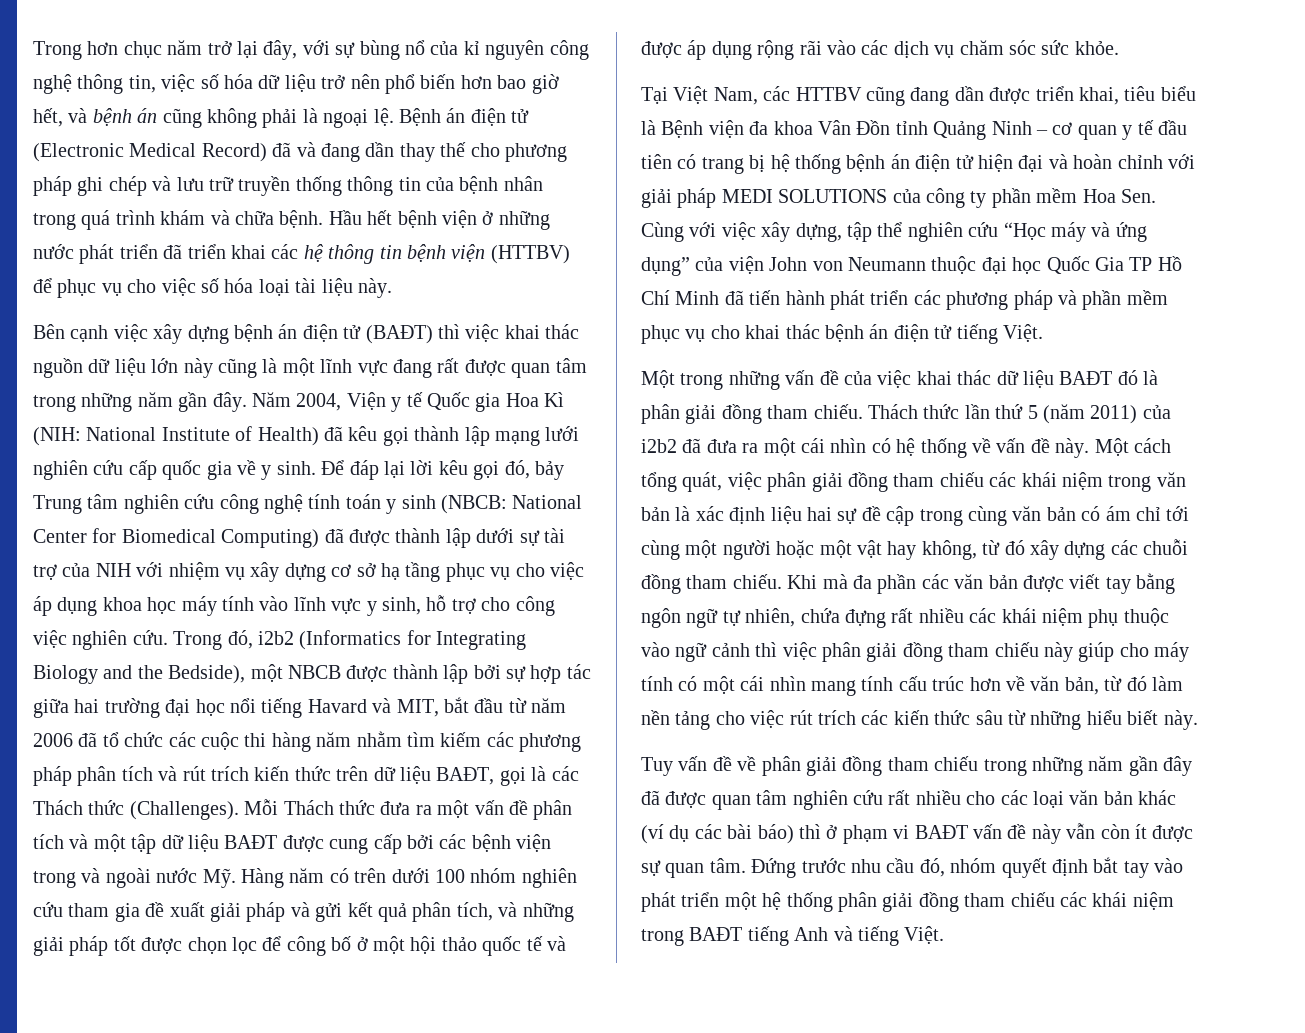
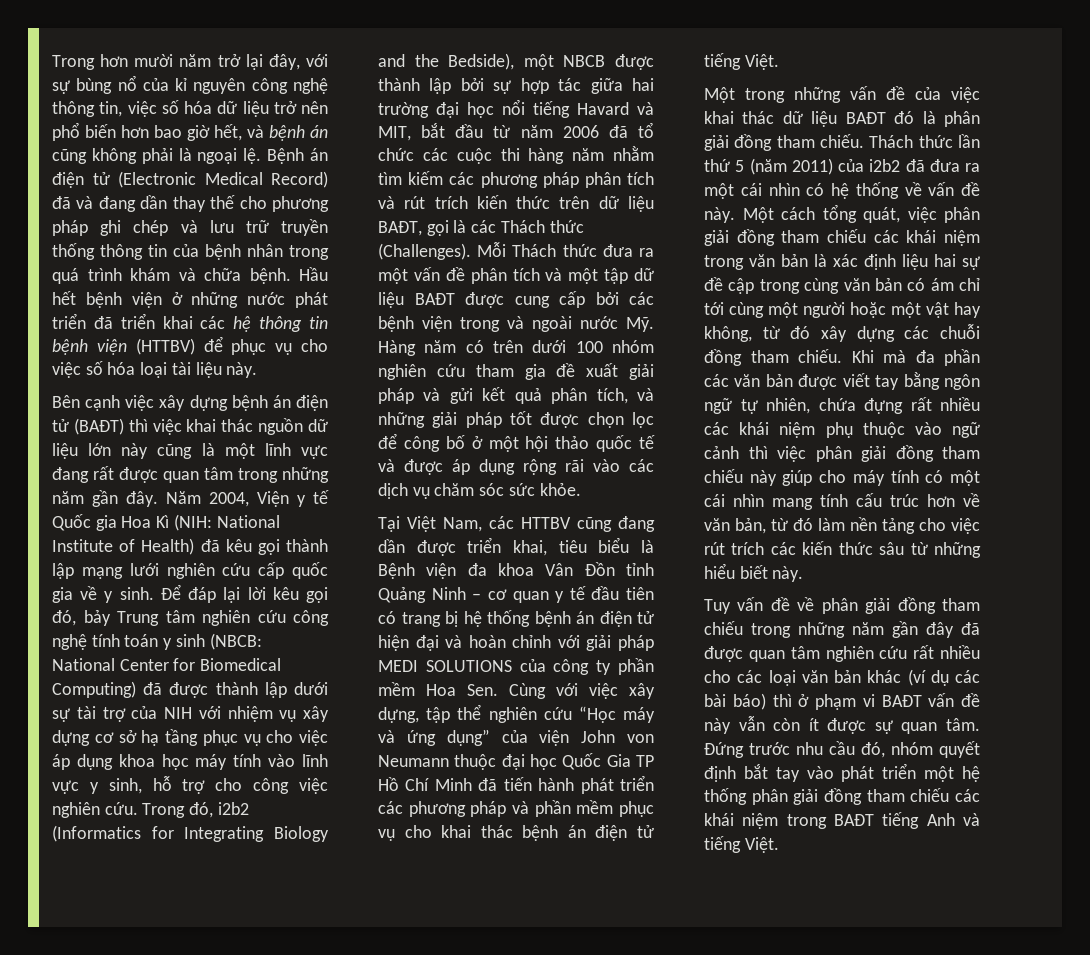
[123,41,162,58] chục -> [134,54,174,67] mười

